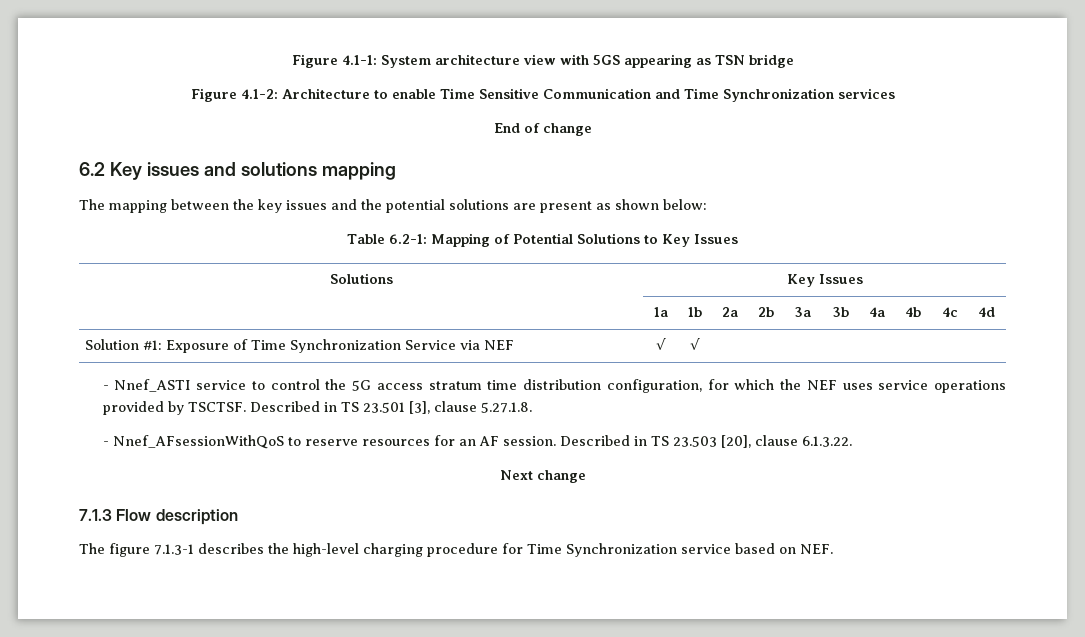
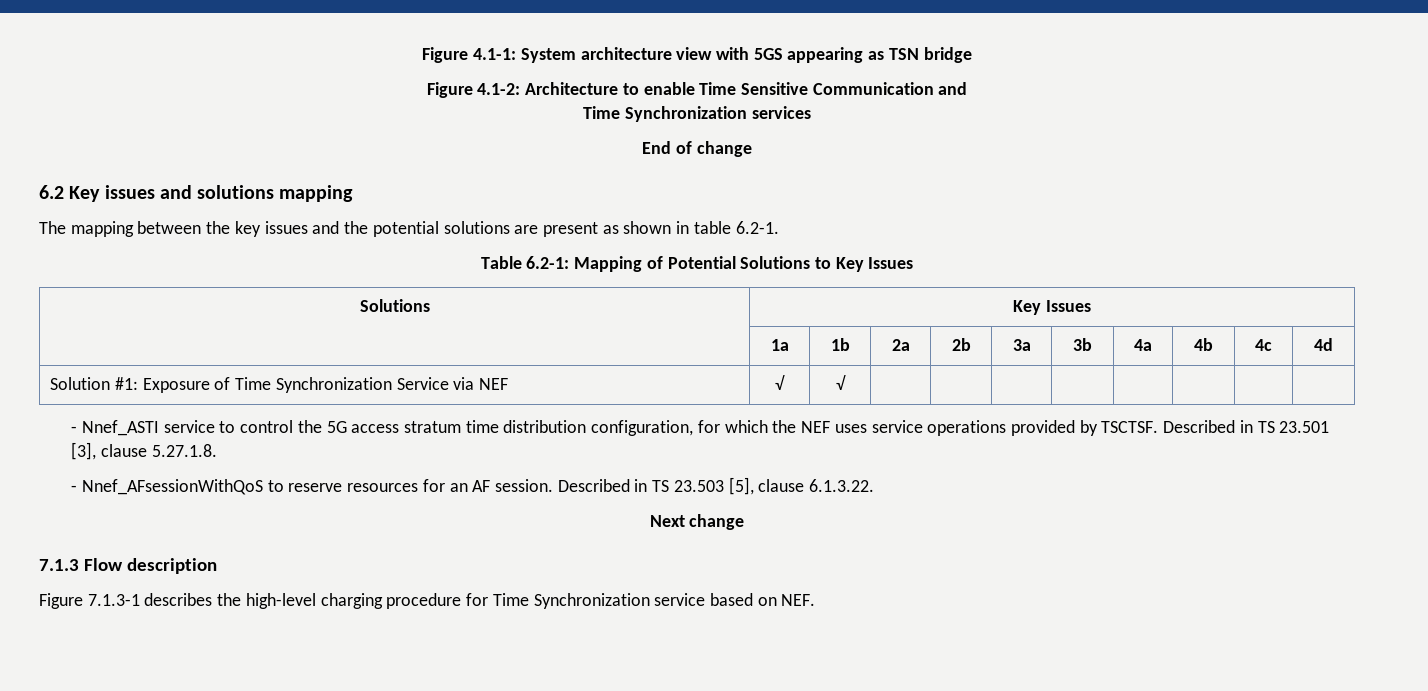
(680, 94) none -> (968, 88) //
[663,199,707,210] below: -> [676,221,779,234] in table 6.2-1.
[720,435,751,448] [20], -> [728,477,754,495] [5],
[79,543,150,557] The figure -> [39,593,83,609] Figure

